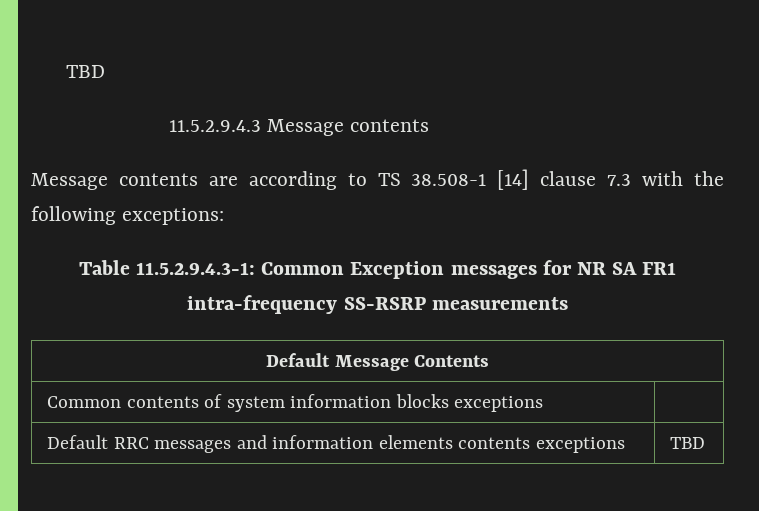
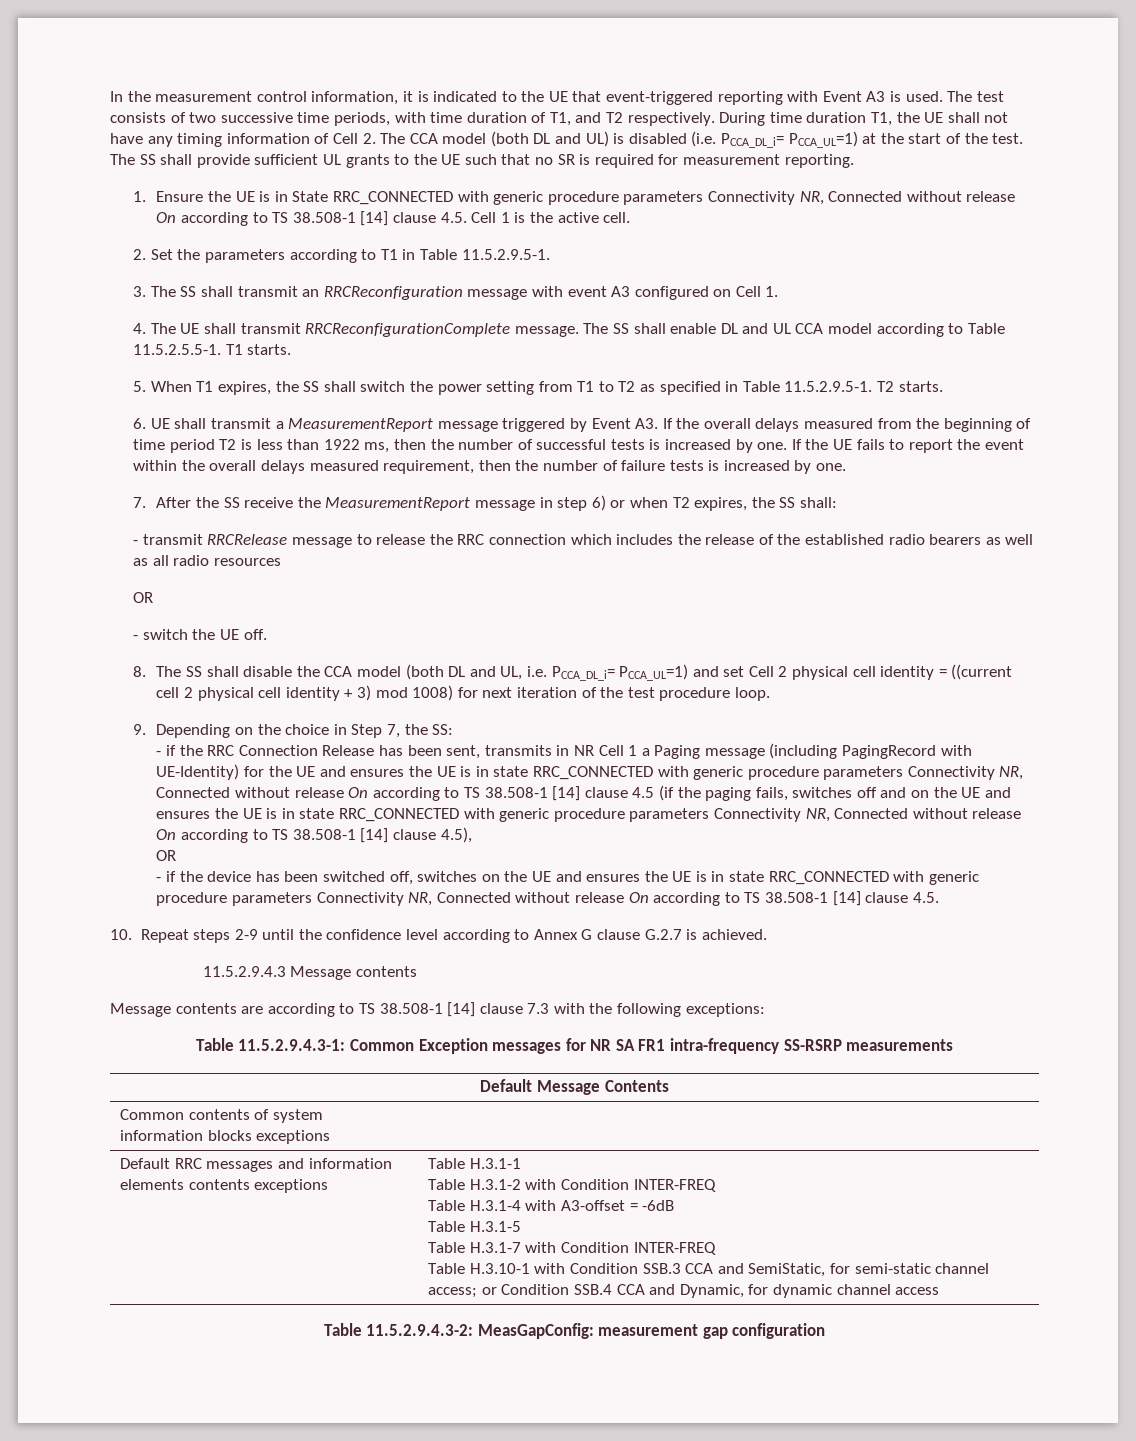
[65,65,105,78] TBD -> [110,91,1004,105] [110,112,1009,126] [110,131,1024,148] [110,154,854,168] [133,191,1016,205] [156,211,631,226] [133,249,550,263] [133,286,779,300] [133,323,1005,337] [133,344,292,355] [133,381,943,395] [133,418,1032,432] [133,439,1024,453] [133,460,847,474] [133,495,837,511] [133,534,1034,548] [133,555,281,566] [133,592,154,603] [133,629,267,640] [133,664,1013,681] [156,685,770,701] [133,724,454,738] [156,743,972,759] [156,764,1024,780] [156,785,1011,801] [156,808,1022,822] [156,827,472,843] [156,850,177,861] [156,871,979,885] [156,891,939,906] [110,929,767,943] In the measurement control information, it is indicated to the UE that event-triggered reporting with Event A3 is used. The test consists of two successive time periods, with time duration of T1, and T2 respectively. During time duration T1, the UE shall not have any timing information of Cell 2. The CCA model (both DL and UL) is disabled (i.e. PCCA_DL_i= PCCA_UL=1) at the start of the test. The SS shall provide sufficient UL grants to the UE such that no SR is required for measurement reporting. // 1. Ensure the UE is in State RRC_CONNECTED with generic procedure parameters Connectivity NR, Connected without release On according to TS 38.508-1 [14] clause 4.5. Cell 1 is the active cell. // 2. Set the parameters according to T1 in Table 11.5.2.9.5-1. // 3. The SS shall transmit an RRCReconfiguration message with event A3 configured on Cell 1. // 4. The UE shall transmit RRCReconfigurationComplete message. The SS shall enable DL and UL CCA model according to Table 11.5.2.5.5-1. T1 starts. // 5. When T1 expires, the SS shall switch the power setting from T1 to T2 as specified in Table 11.5.2.9.5-1. T2 starts. // 6. UE shall transmit a MeasurementReport message triggered by Event A3. If the overall delays measured from the beginning of time period T2 is less than 1922 ms, then the number of successful tests is increased by one. If the UE fails to report the event within the overall delays measured requirement, then the number of failure tests is increased by one. // 7. After the SS receive the MeasurementReport message in step 6) or when T2 expires, the SS shall: // - transmit RRCRelease message to release the RRC connection which includes the release of the established radio bearers as well as all radio resources // OR // - switch the UE off. // 8. The SS shall disable the CCA model (both DL and UL, i.e. PCCA_DL_i= PCCA_UL=1) and set Cell 2 physical cell identity = ((current cell 2 physical cell identity + 3) mod 1008) for next iteration of the test procedure loop. // 9. Depending on the choice in Step 7, the SS: // - if the RRC Connection Release has been sent, transmits in NR Cell 1 a Paging message (including PagingRecord with UE-Identity) for the UE and ensures the UE is in state RRC_CONNECTED with generic procedure parameters Connectivity NR, Connected without release On according to TS 38.508-1 [14] clause 4.5 (if the paging fails, switches off and on the UE and ensures the UE is in state RRC_CONNECTED with generic procedure parameters Connectivity NR, Connected without release On according to TS 38.508-1 [14] clause 4.5), // OR // - if the device has been switched off, switches on the UE and ensures the UE is in state RRC_CONNECTED with generic procedure parameters Connectivity NR, Connected without release On according to TS 38.508-1 [14] clause 4.5. // 10. Repeat steps 2-9 until the confidence level according to Annex G clause G.2.7 is achieved.
[670,437,706,449] TBD -> [428,1158,521,1169] [428,1179,716,1192] [428,1200,675,1211] [428,1221,521,1232] [428,1242,716,1255] [428,1263,990,1277] [428,1284,940,1298] [323,1323,826,1339] Table H.3.1-1 // Table H.3.1-2 with Condition INTER-FREQ // Table H.3.1-4 with A3-offset = -6dB // Table H.3.1-5 // Table H.3.1-7 with Condition INTER-FREQ // Table H.3.10-1 with Condition SSB.3 CCA and SemiStatic, for semi-static channel access; or Condition SSB.4 CCA and Dynamic, for dynamic channel access // Table 11.5.2.9.4.3-2: MeasGapConfig: measurement gap configuration

